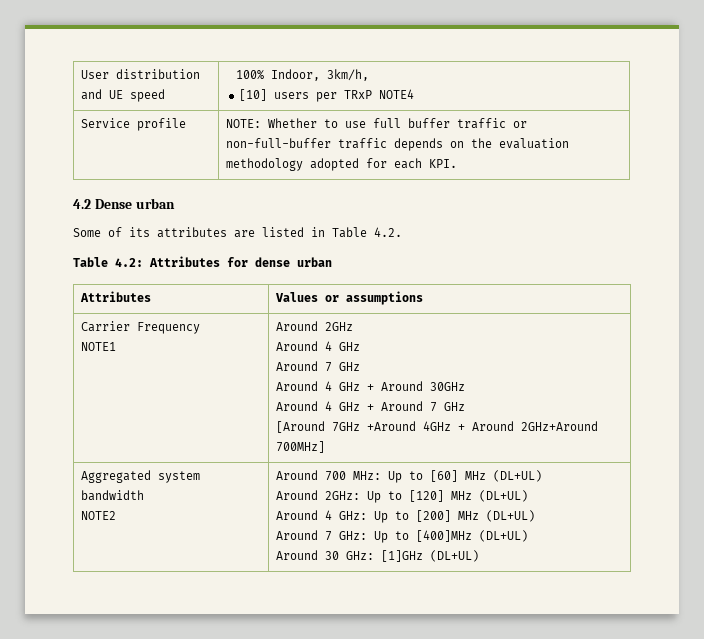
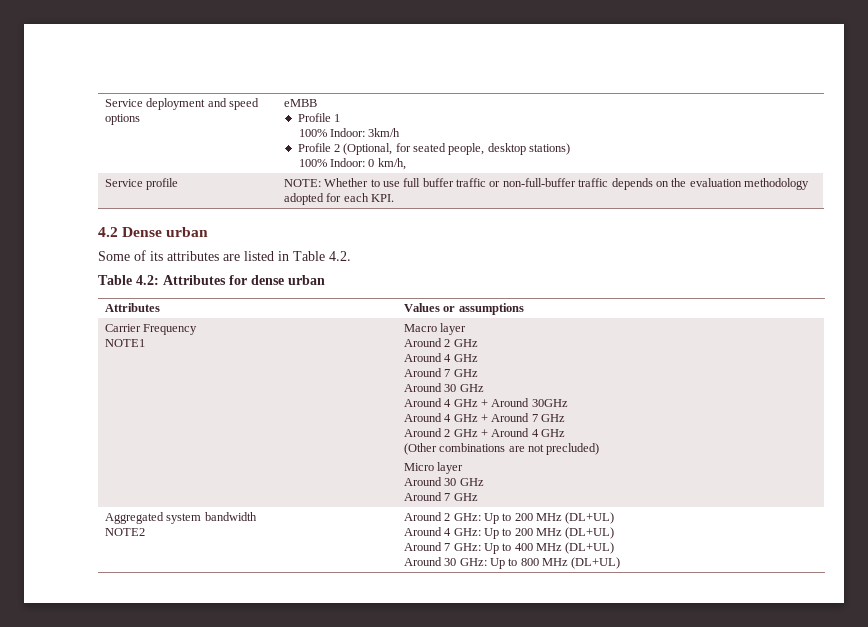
[81,69,201,79] [81,89,166,102] [236,69,370,81] [239,89,415,102] User distribution and UE speed | 100% Indoor, 3km/h, // [10] users per TRxP NOTE4 -> [104,98,259,110] [104,114,140,125] [283,99,317,107] [297,113,340,122] [298,128,401,137] [297,143,571,155] [298,158,406,170] Service deployment and speed options | eMBB // Profile 1 // 100% Indoor: 3km/h // Profile 2 (Optional, for seated people, desktop stations) // 100% Indoor: 0 km/h,
[276,321,354,331] Around 2GHz -> [403,323,467,335] [403,338,478,347] Macro layer // Around 2 GHz
(361, 366) none -> [403,383,484,392] // Around 30 GHz
[276,421,599,433] [276,441,326,453] [Around 7GHz +Around 4GHz + Around 2GHz+Around 700MHz] -> [403,428,566,437] [403,443,600,455] [403,462,464,474] [403,477,484,486] [403,492,478,501] Around 2 GHz + Around 4 GHz // (Other combinations are not precluded) // Micro layer // Around 30 GHz // Around 7 GHz
[325,470,543,483] [276,490,445,503] 700 MHz: Up to [60] MHz (DL+UL) // Around 2GHz: Up to [120] -> [444,513,533,524] 2 GHz: Up to 200
[416,510,452,522] [200] -> [514,528,533,536] 200
[416,530,473,542] [400]MHz -> [514,543,563,551] 400 MHz
[381,550,424,562] [1]GHz -> [489,558,569,569] Up to 800 MHz

